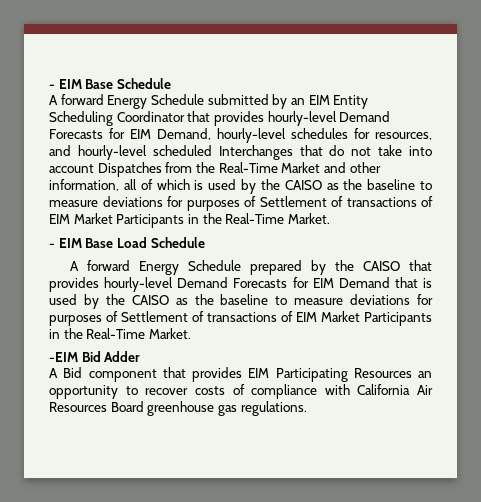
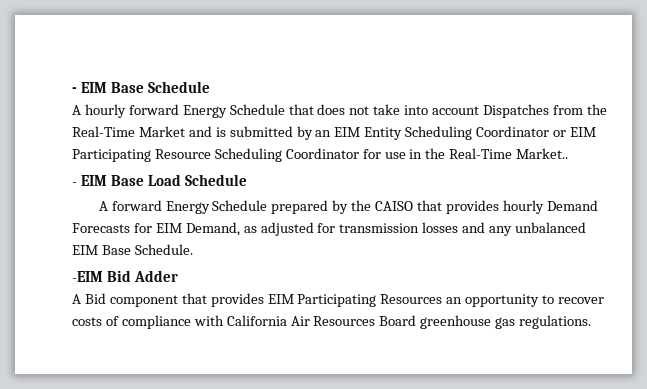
[60,94,369,109] [49,111,391,126] [49,128,432,143] [49,145,345,160] forward Energy Schedule submitted by an EIM Entity Scheduling Coordinator that provides hourly-level Demand Forecasts for EIM Demand, hourly-level schedules for resources, and hourly-level scheduled Interchanges that do -> [84,104,346,118] hourly forward Energy Schedule that does
[349,162,381,173] [49,179,432,194] [49,196,433,211] [49,213,330,228] other information, all of which is used by the CAISO as the baseline to measure deviations for purposes of Settlement of transactions of EIM Market Participants in the Real-Time Market. -> [215,126,596,140] [72,148,569,162] is submitted by an EIM Entity Scheduling Coordinator or EIM Participating Resource Scheduling Coordinator for use in the Real-Time Market..
[104,277,432,292] [49,294,433,309] [49,311,432,326] [49,328,191,339] hourly-level Demand Forecasts for EIM Demand that is used by the CAISO as the baseline to measure deviations for purposes of Settlement of transactions of EIM Market Participants in the Real-Time Market. -> [502,200,598,214] [72,222,587,236] [72,244,193,255] hourly Demand Forecasts for EIM Demand, as adjusted for transmission losses and any unbalanced EIM Base Schedule.

